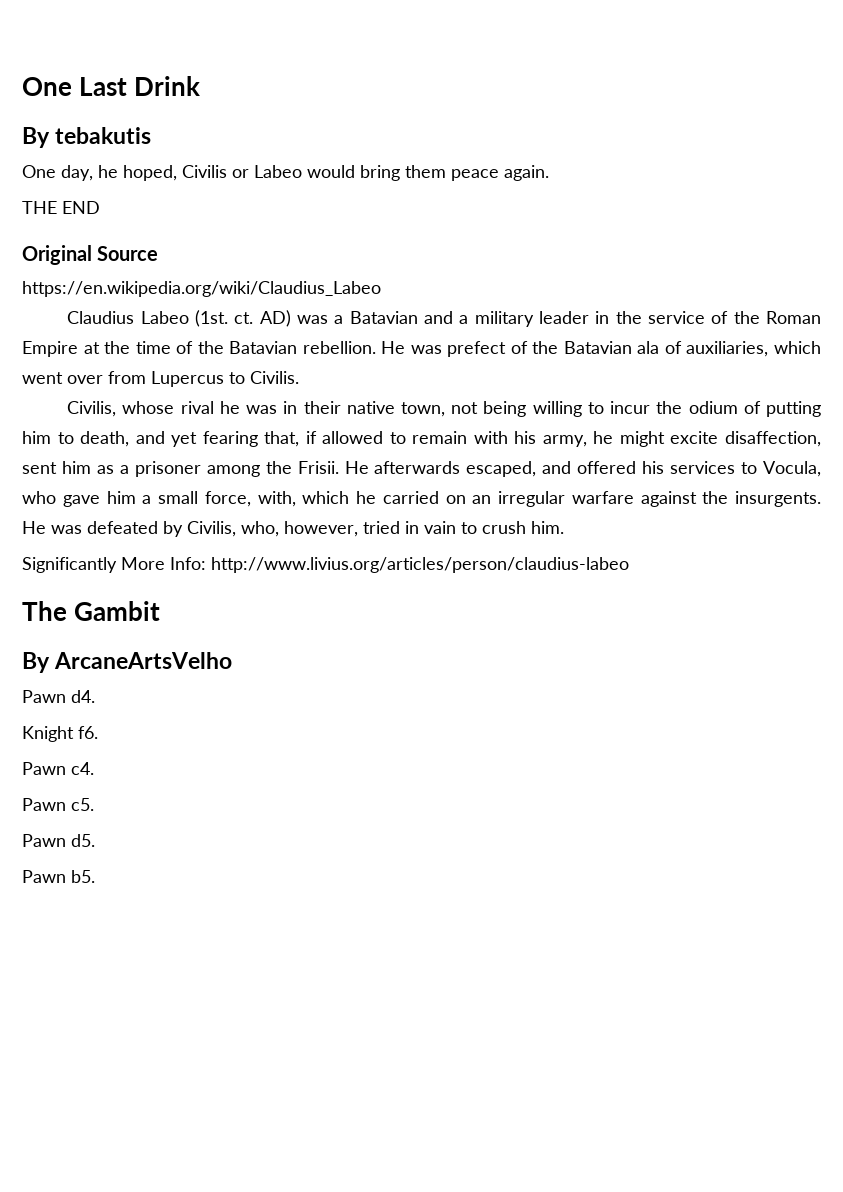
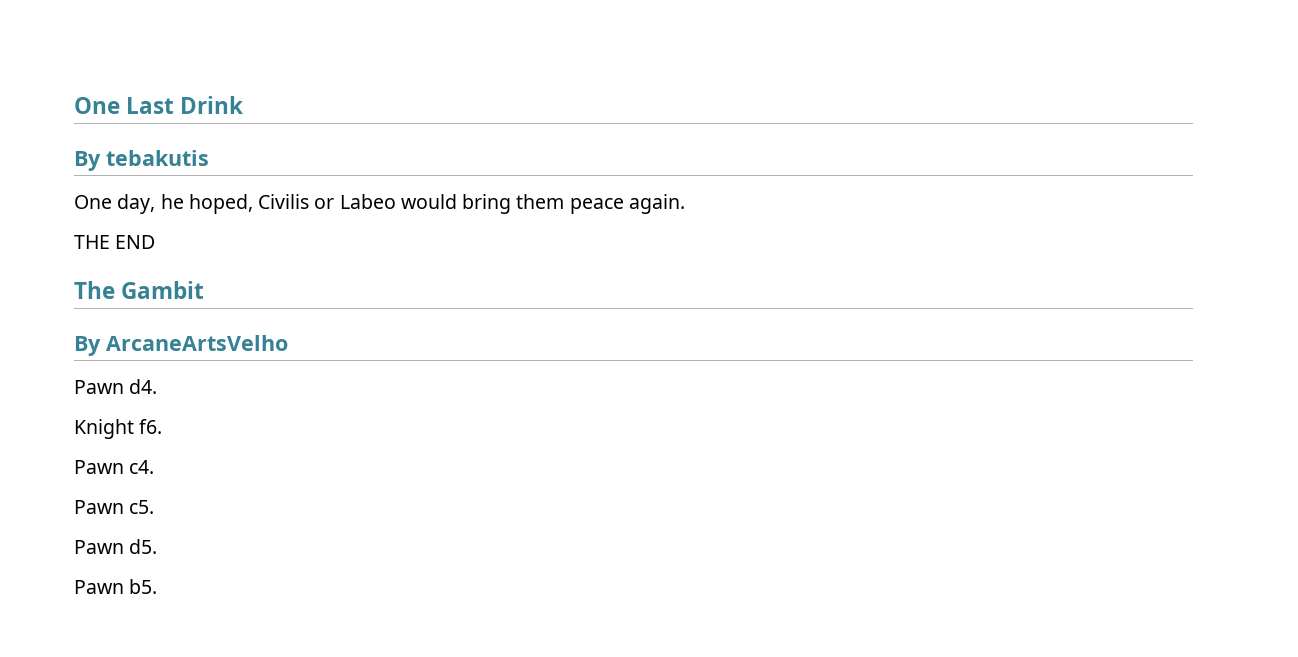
[22,245,159,265] [22,281,381,297] [67,310,821,327] [22,341,821,357] [22,371,299,387] [67,401,821,417] [22,431,821,447] [22,461,821,477] [22,491,821,507] [22,521,564,537] [22,557,629,573] // Original Source // https://en.wikipedia.org/wiki/Claudius_Labeo // Claudius Labeo (1st. ct. AD) was a Batavian and a military leader in the service of the Roman Empire at the time of the Batavian rebellion. He was prefect of the Batavian ala of auxiliaries, which went over from Lupercus to Civilis. // Civilis, whose rival he was in their native town, not being willing to incur the odium of putting him to death, and yet fearing that, if allowed to remain with his army, he might excite disaffection, sent him as a prisoner among the Frisii. He afterwards escaped, and offered his services to Vocula, who gave him a small force, with, which he carried on an irregular warfare against the insurgents. He was defeated by Civilis, who, however, tried in vain to crush him. // Significantly More Info: http://www.livius.org/articles/person/claudius-labeo -> (156, 242) none

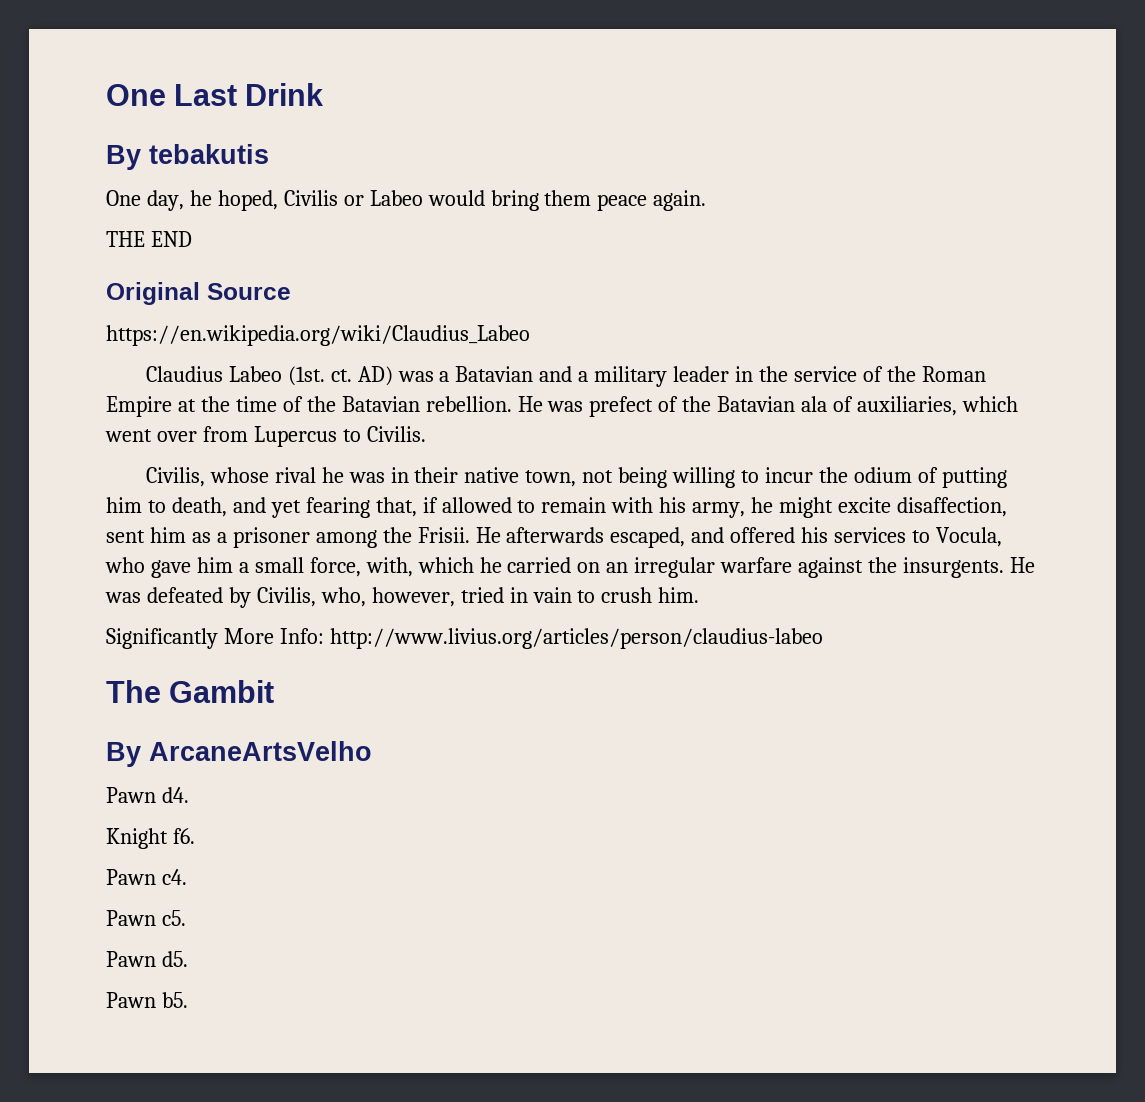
(156, 242) none -> [106,282,291,305] [106,325,530,346] [145,366,986,387] [106,396,1018,417] [105,426,426,447] [145,467,1007,488] [106,497,1007,518] [106,527,1003,548] [105,557,1035,578] [105,587,700,608] [106,628,823,649] // Original Source // https://en.wikipedia.org/wiki/Claudius_Labeo // Claudius Labeo (1st. ct. AD) was a Batavian and a military leader in the service of the Roman Empire at the time of the Batavian rebellion. He was prefect of the Batavian ala of auxiliaries, which went over from Lupercus to Civilis. // Civilis, whose rival he was in their native town, not being willing to incur the odium of putting him to death, and yet fearing that, if allowed to remain with his army, he might excite disaffection, sent him as a prisoner among the Frisii. He afterwards escaped, and offered his services to Vocula, who gave him a small force, with, which he carried on an irregular warfare against the insurgents. He was defeated by Civilis, who, however, tried in vain to crush him. // Significantly More Info: http://www.livius.org/articles/person/claudius-labeo

